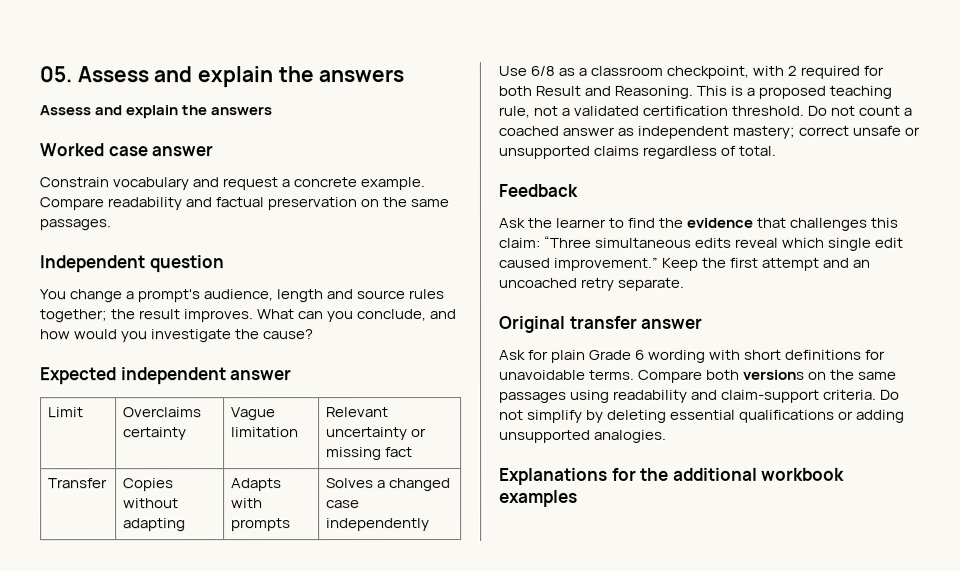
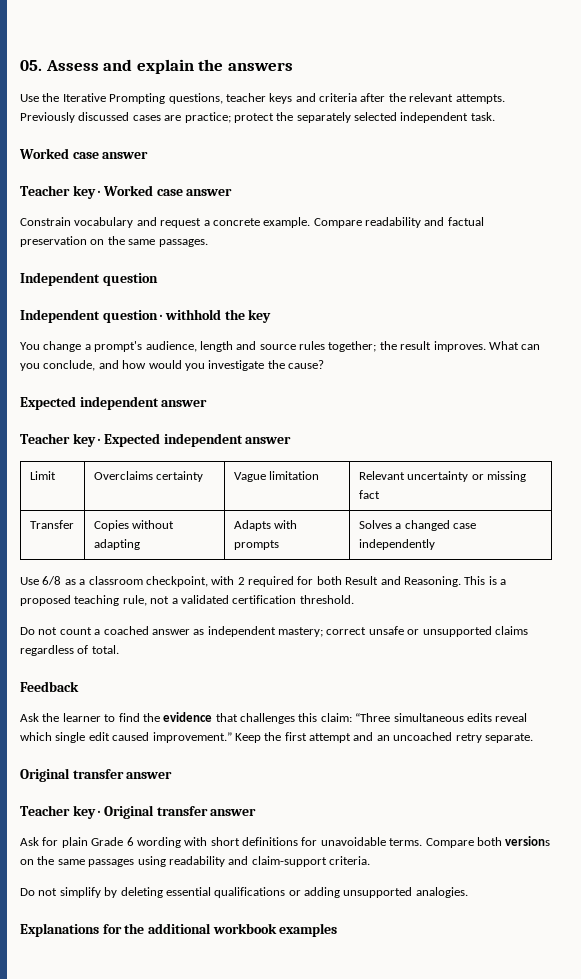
[39,105,273,119] Assess and explain the answers // -> [20,93,505,104] [20,112,495,123] [19,148,149,159] [20,185,101,199] Use the Iterative Prompting questions, teacher keys and criteria after the relevant attempts. Previously discussed cases are practice; protect the separately selected independent task. // Worked case answer // Teacher key ·
(224, 264) none -> [20,309,272,323] // Independent question · withhold the key
(293, 375) none -> [20,433,292,447] // Teacher key · Expected independent answer
(805, 110) none -> (354, 599) //
(704, 323) none -> [20,805,257,819] // Teacher key · Original transfer answer
(878, 394) none -> (370, 860) //

